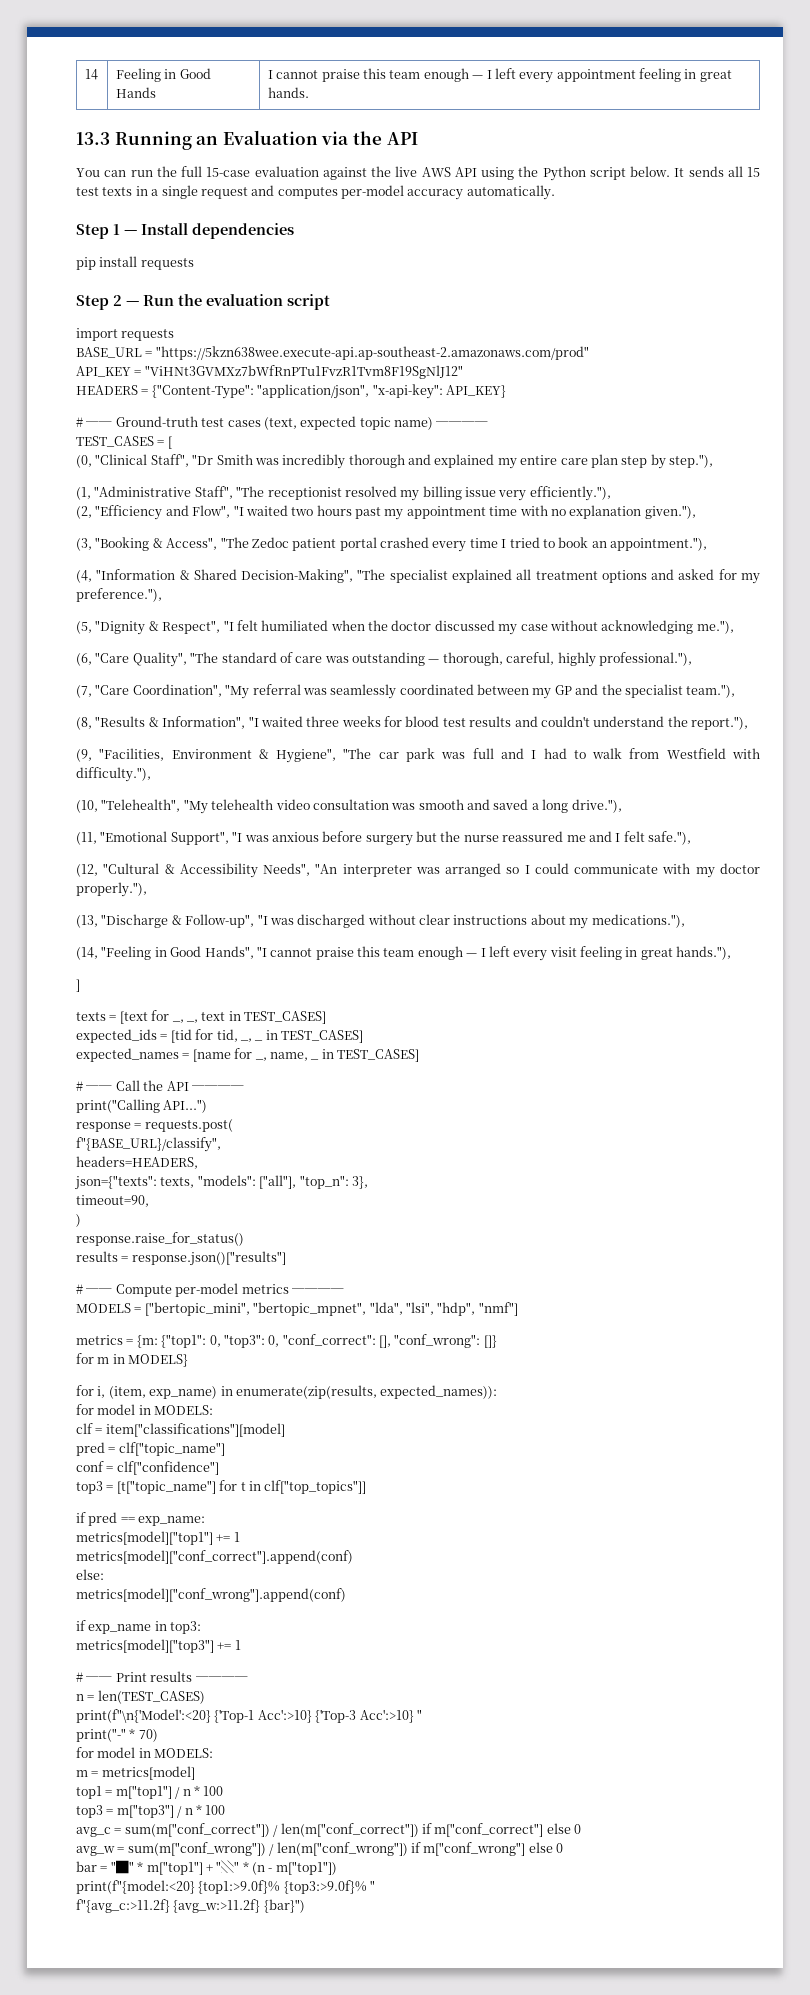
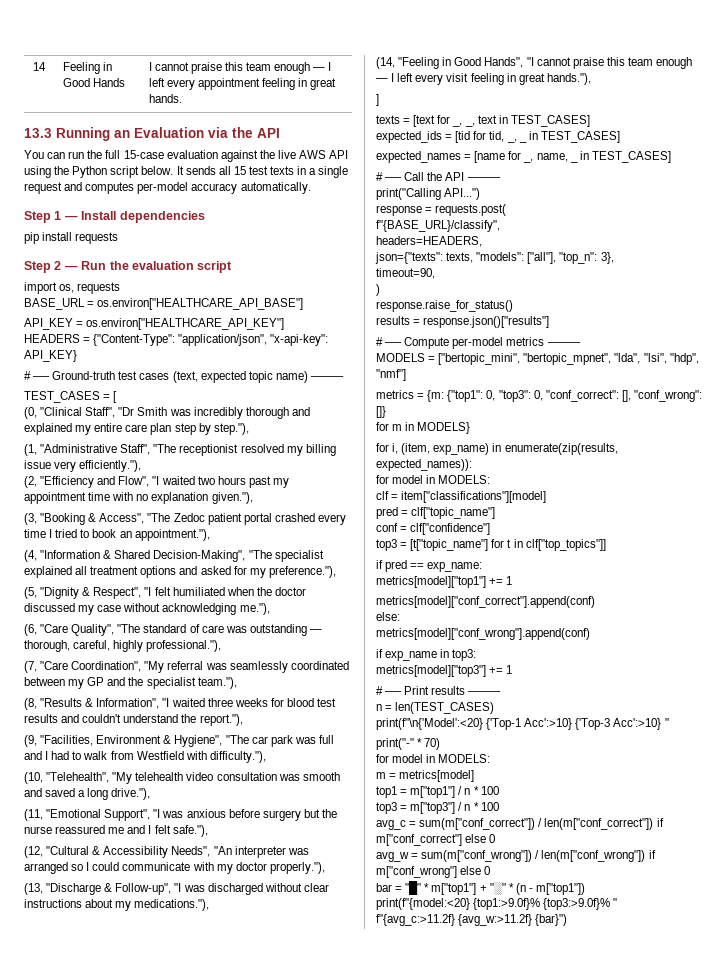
(118, 334) none -> [59,284,75,293] os,
[155,346,589,360] "https://5kzn638wee.execute-api.ap-southeast-2.amazonaws.com/prod" -> [97,298,304,310] os.environ["HEALTHCARE_API_BASE"]
[144,365,463,379] "ViHNt3GVMXz7bWfRnPTu1FvzR1Tvm8F19SgNlJ12" -> [86,318,285,330] os.environ["HEALTHCARE_API_KEY"]

